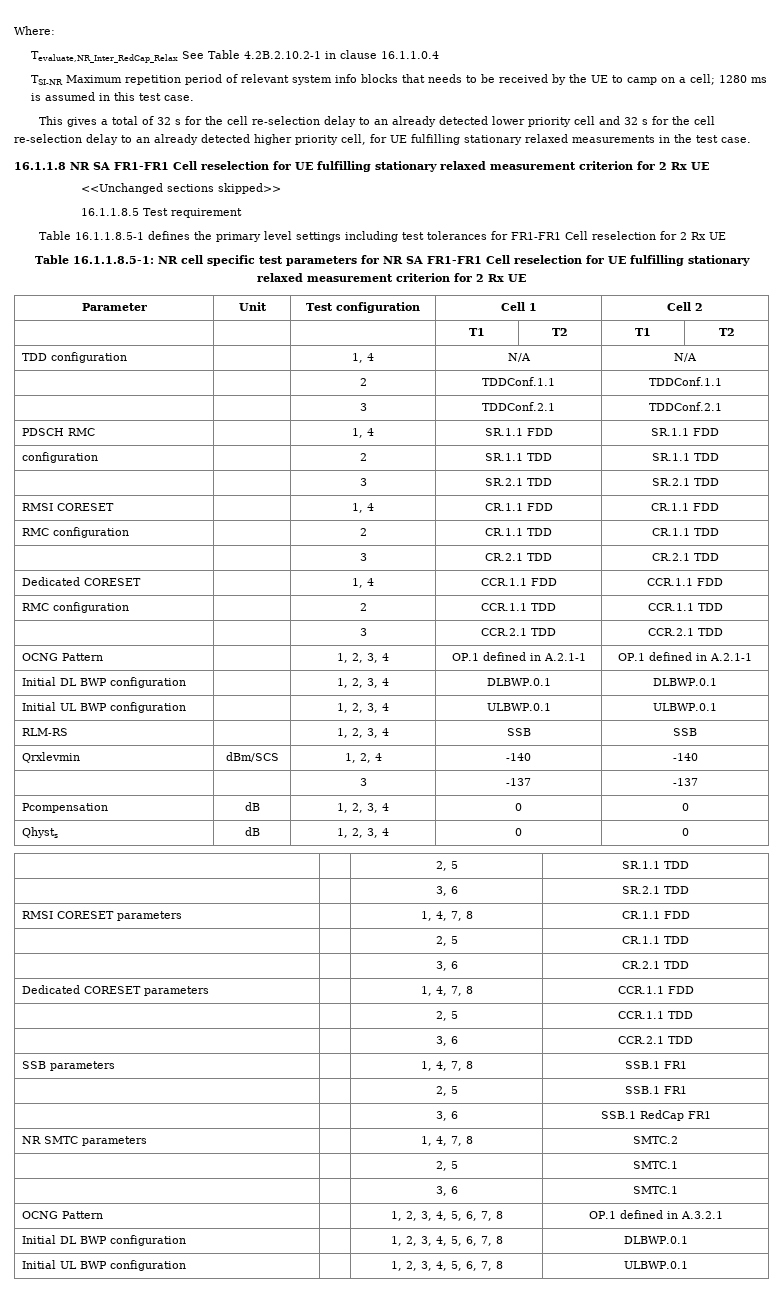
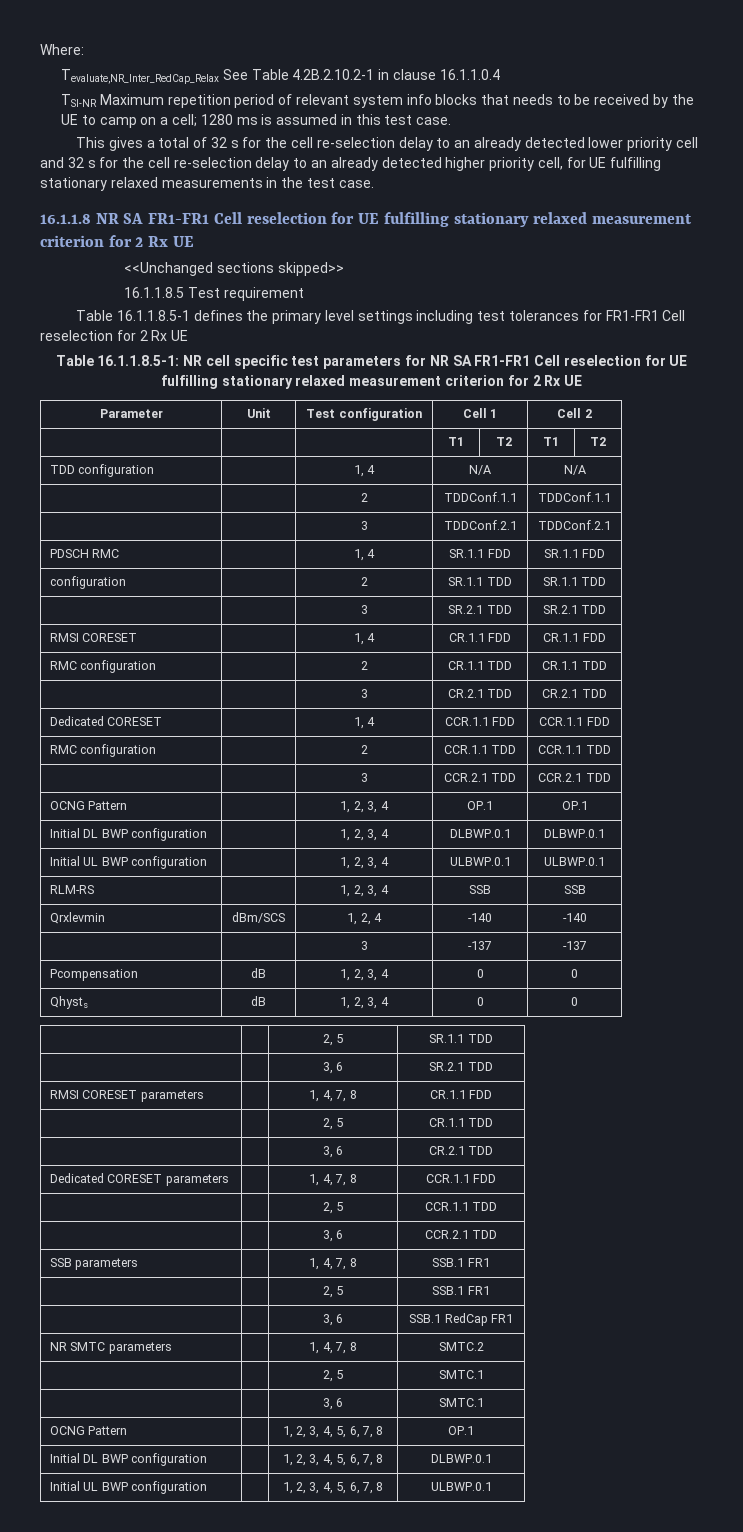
[482,652,586,661] [618,652,752,661] defined in A.2.1-1 | OP.1 defined in A.2.1-1 -> [561,801,588,810] | OP.1
[619,1210,723,1219] defined in A.3.2.1 -> (474, 1430) none

